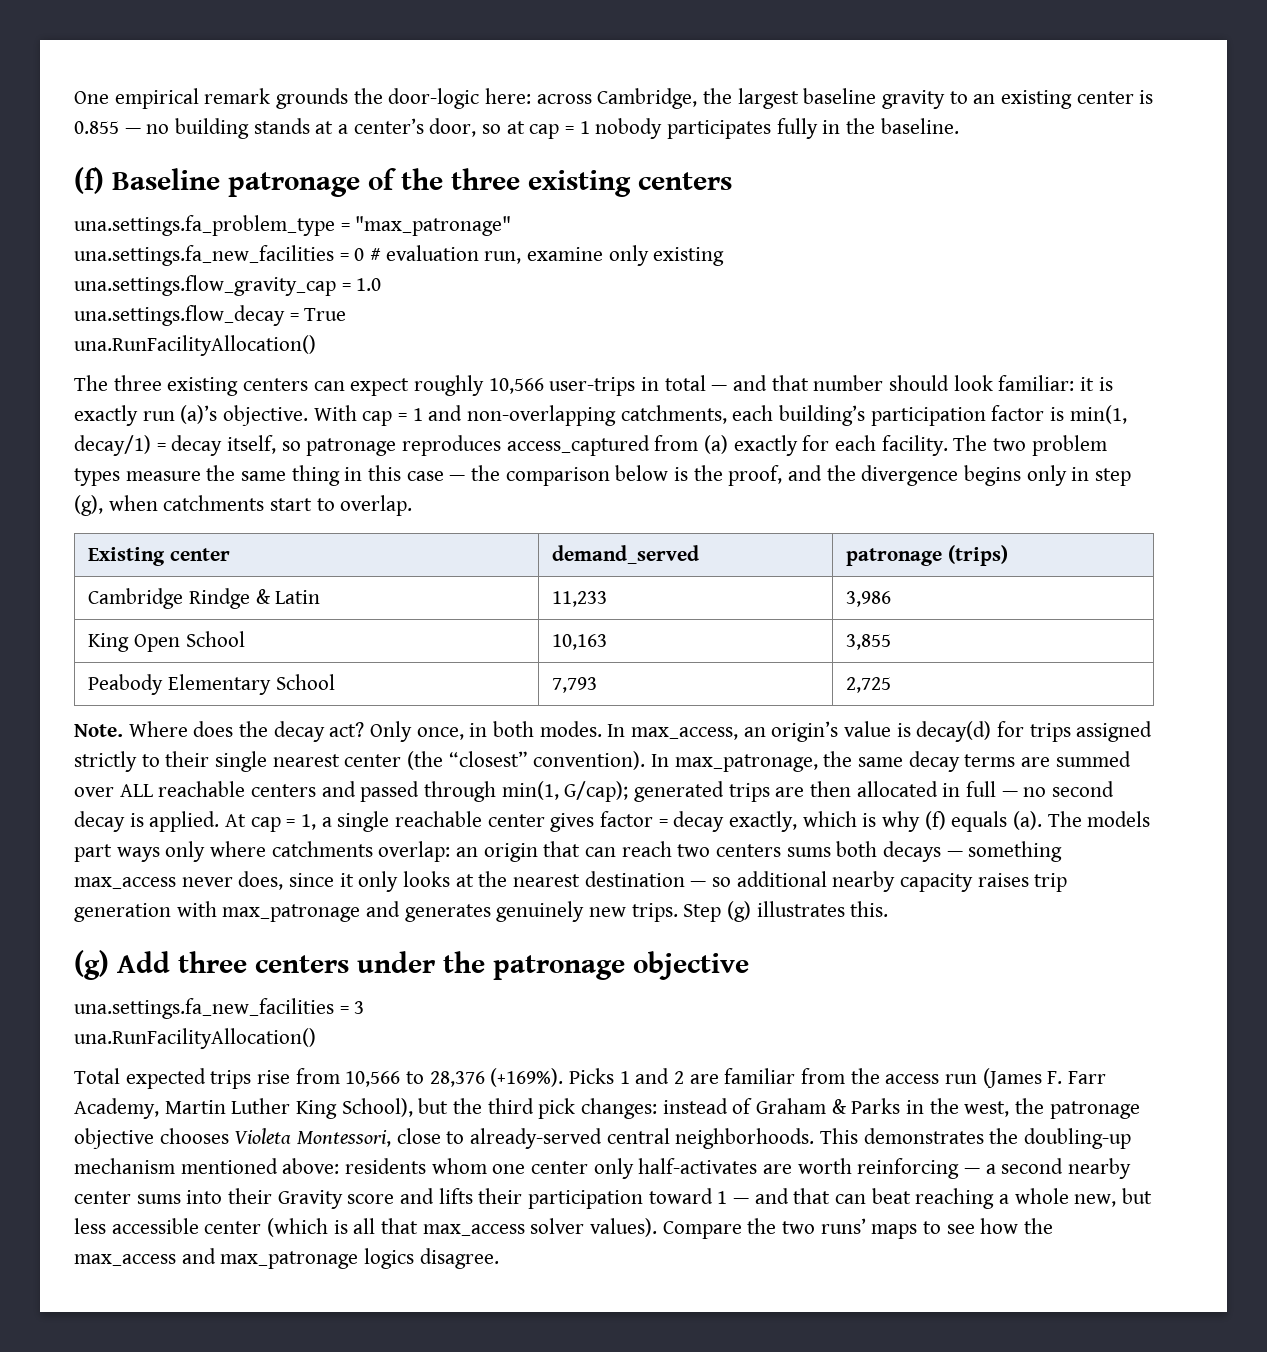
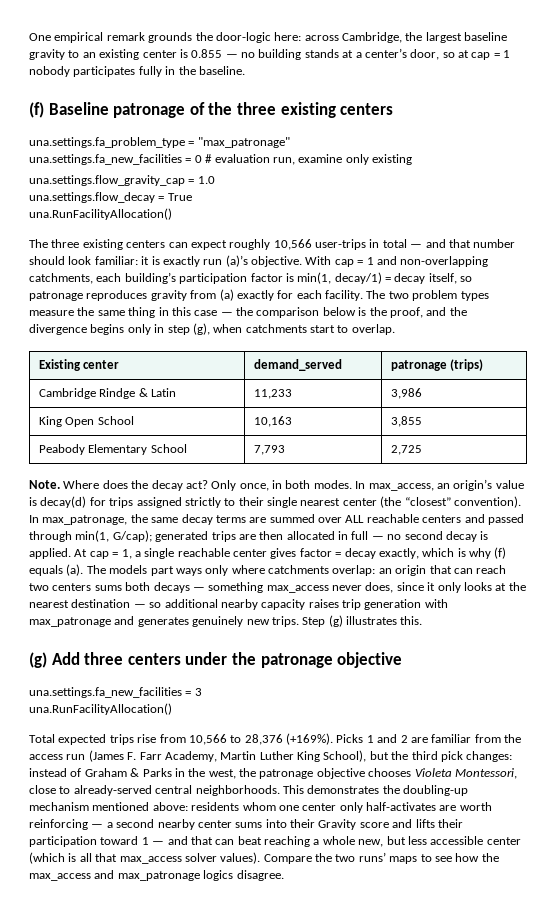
[506,435,650,456] access_captured -> [150,290,187,301] gravity

